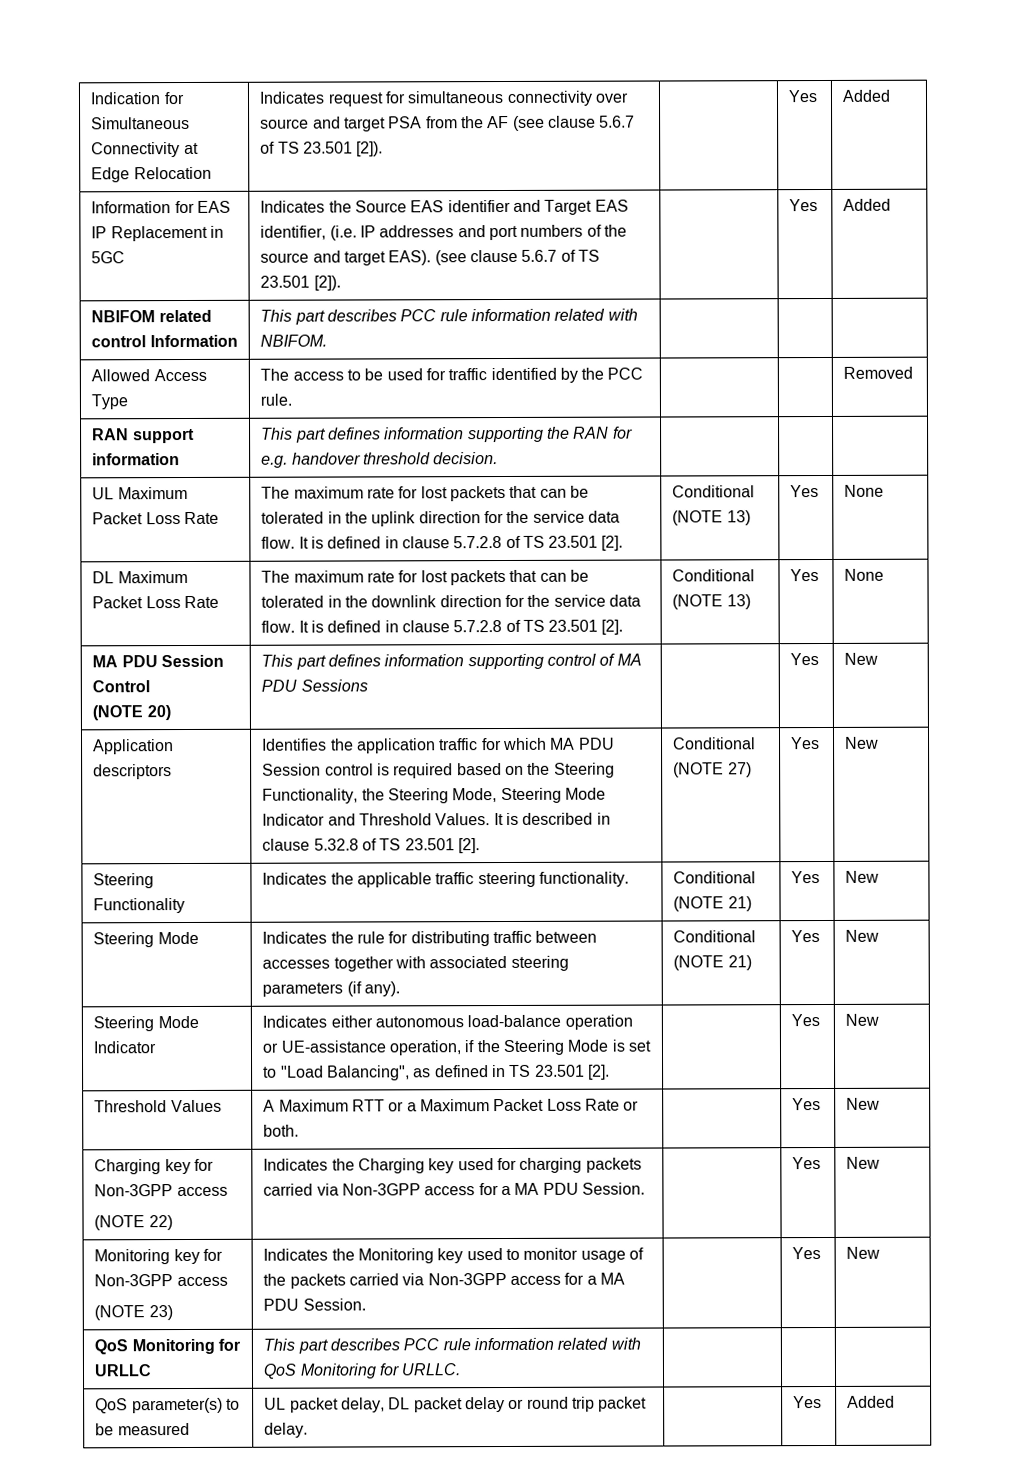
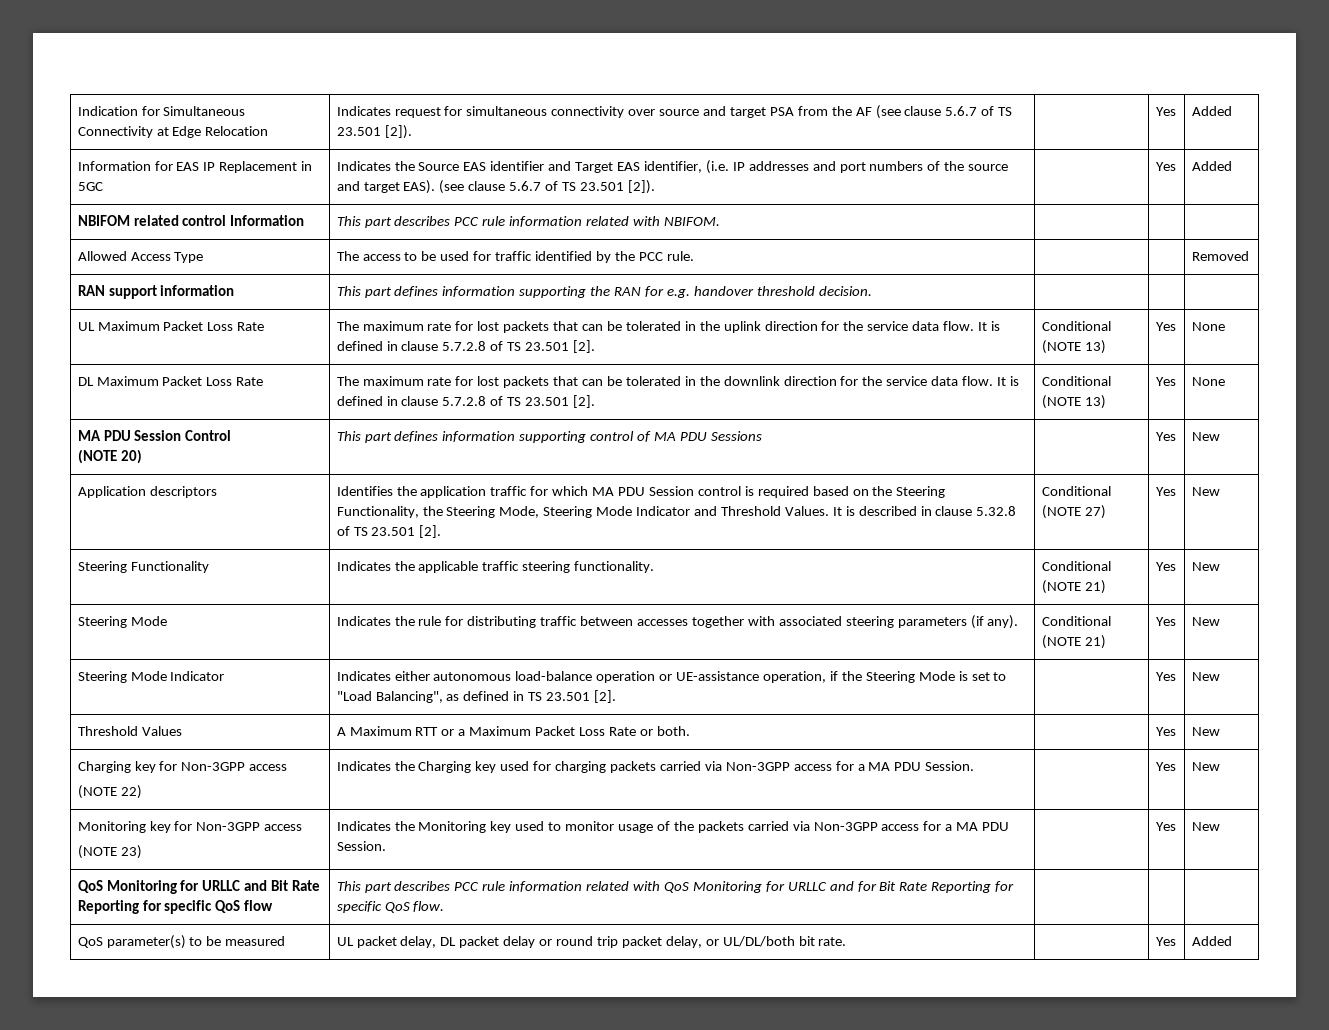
(153, 1370) none -> [244,880,321,891] [77,900,274,914] and Bit Rate Reporting for specific QoS flow
[401,1363,462,1376] URLLC. -> [787,881,1015,893] [336,901,445,913] URLLC and for Bit Rate Reporting for specific QoS flow.
[264,1422,309,1438] delay. -> [665,936,847,948] delay, or UL/DL/both bit rate.

